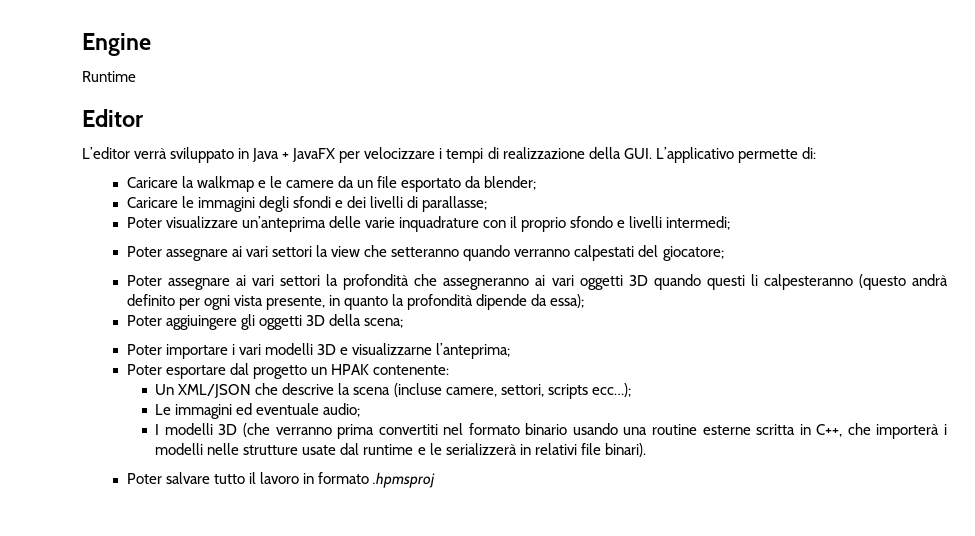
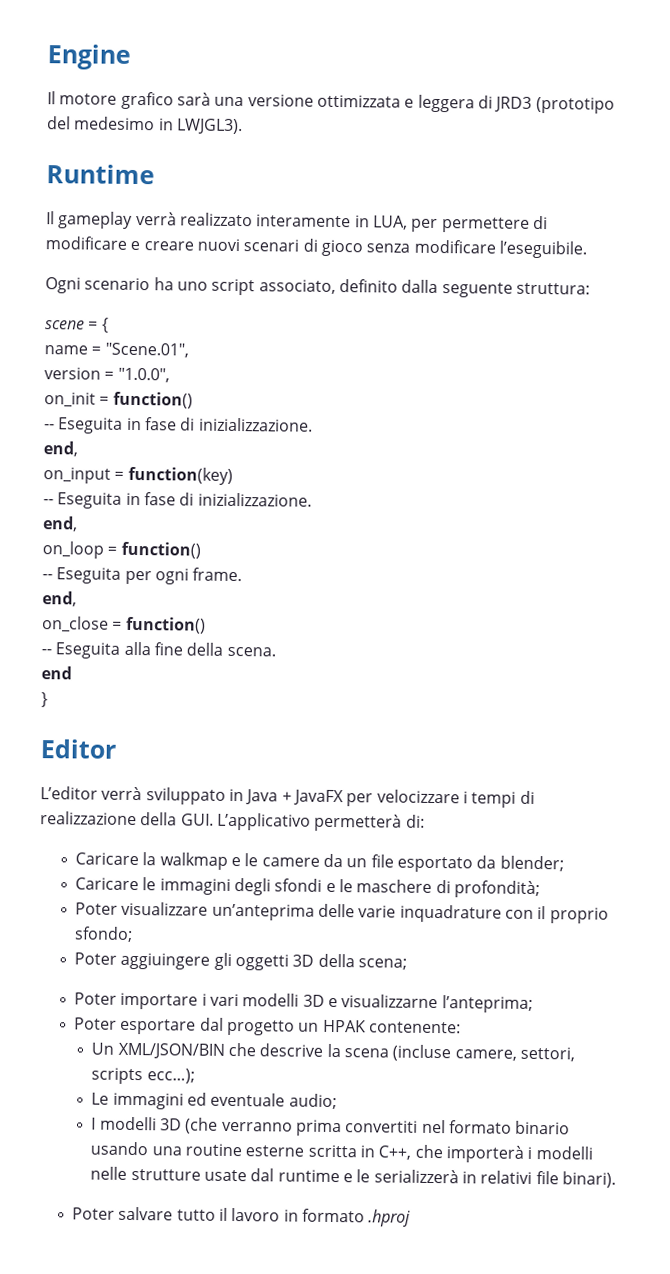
[82,71,136,82] Runtime -> [47,91,615,114] [47,116,243,135] [46,164,155,185] [46,211,548,233] [45,236,587,259] [45,277,590,298] [45,317,109,333] [44,342,189,358] [44,367,170,383] [44,391,193,409] [44,417,313,434] [43,441,78,457] [43,466,233,485] [43,492,312,509] [43,516,78,532] [42,541,201,559] [42,567,243,585] [42,591,77,607] [42,616,206,634] [41,641,276,659] [41,666,72,680] [41,692,48,708] Il motore grafico sarà una versione ottimizzata e leggera di JRD3 (prototipo del medesimo in LWJGL3). // Runtime // Il gameplay verrà realizzato interamente in LUA, per permettere di modificare e creare nuovi scenari di gioco senza modificare l’eseguibile. // Ogni scenario ha uno script associato, definito dalla seguente struttura: // scene = { // name = "Scene.01", // version = "1.0.0", // on_init = function() // -- Eseguita in fase di inizializzazione. // end, // on_input = function(key) // -- Eseguita in fase di inizializzazione. // end, // on_loop = function() // -- Eseguita per ogni frame. // end, // on_close = function() // -- Eseguita alla fine della scena. // end // }
[737,149,798,163] permette -> [314,813,403,832] permetterà
[347,196,488,212] dei livelli di parallasse; -> [338,879,540,899] le maschere di profondità;
[570,216,731,230] [126,245,724,261] [126,274,949,290] [126,294,585,310] sfondo e livelli intermedi; // Poter assegnare ai vari settori la view che setteranno quando verranno calpestati del giocatore; // Poter assegnare ai vari settori la profondità che assegneranno ai vari oggetti 3D quando questi li calpesteranno (questo andrà definito per ogni vista presente, in quanto la profondità dipende da essa); -> [73,926,133,942] sfondo;
[178,384,252,398] XML/JSON -> [117,1042,225,1059] XML/JSON/BIN
[373,472,436,488] .hpmsproj -> [368,1209,412,1227] .hproj

